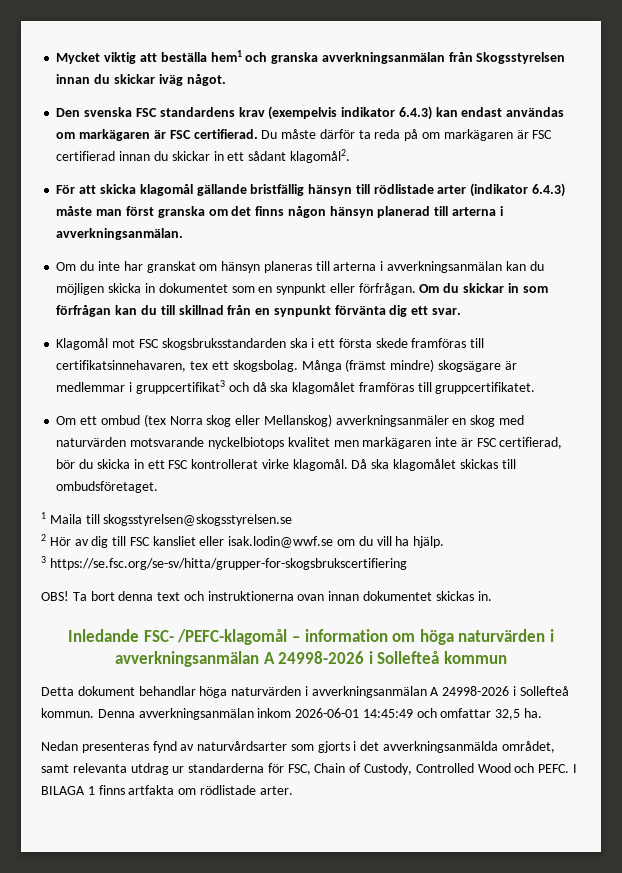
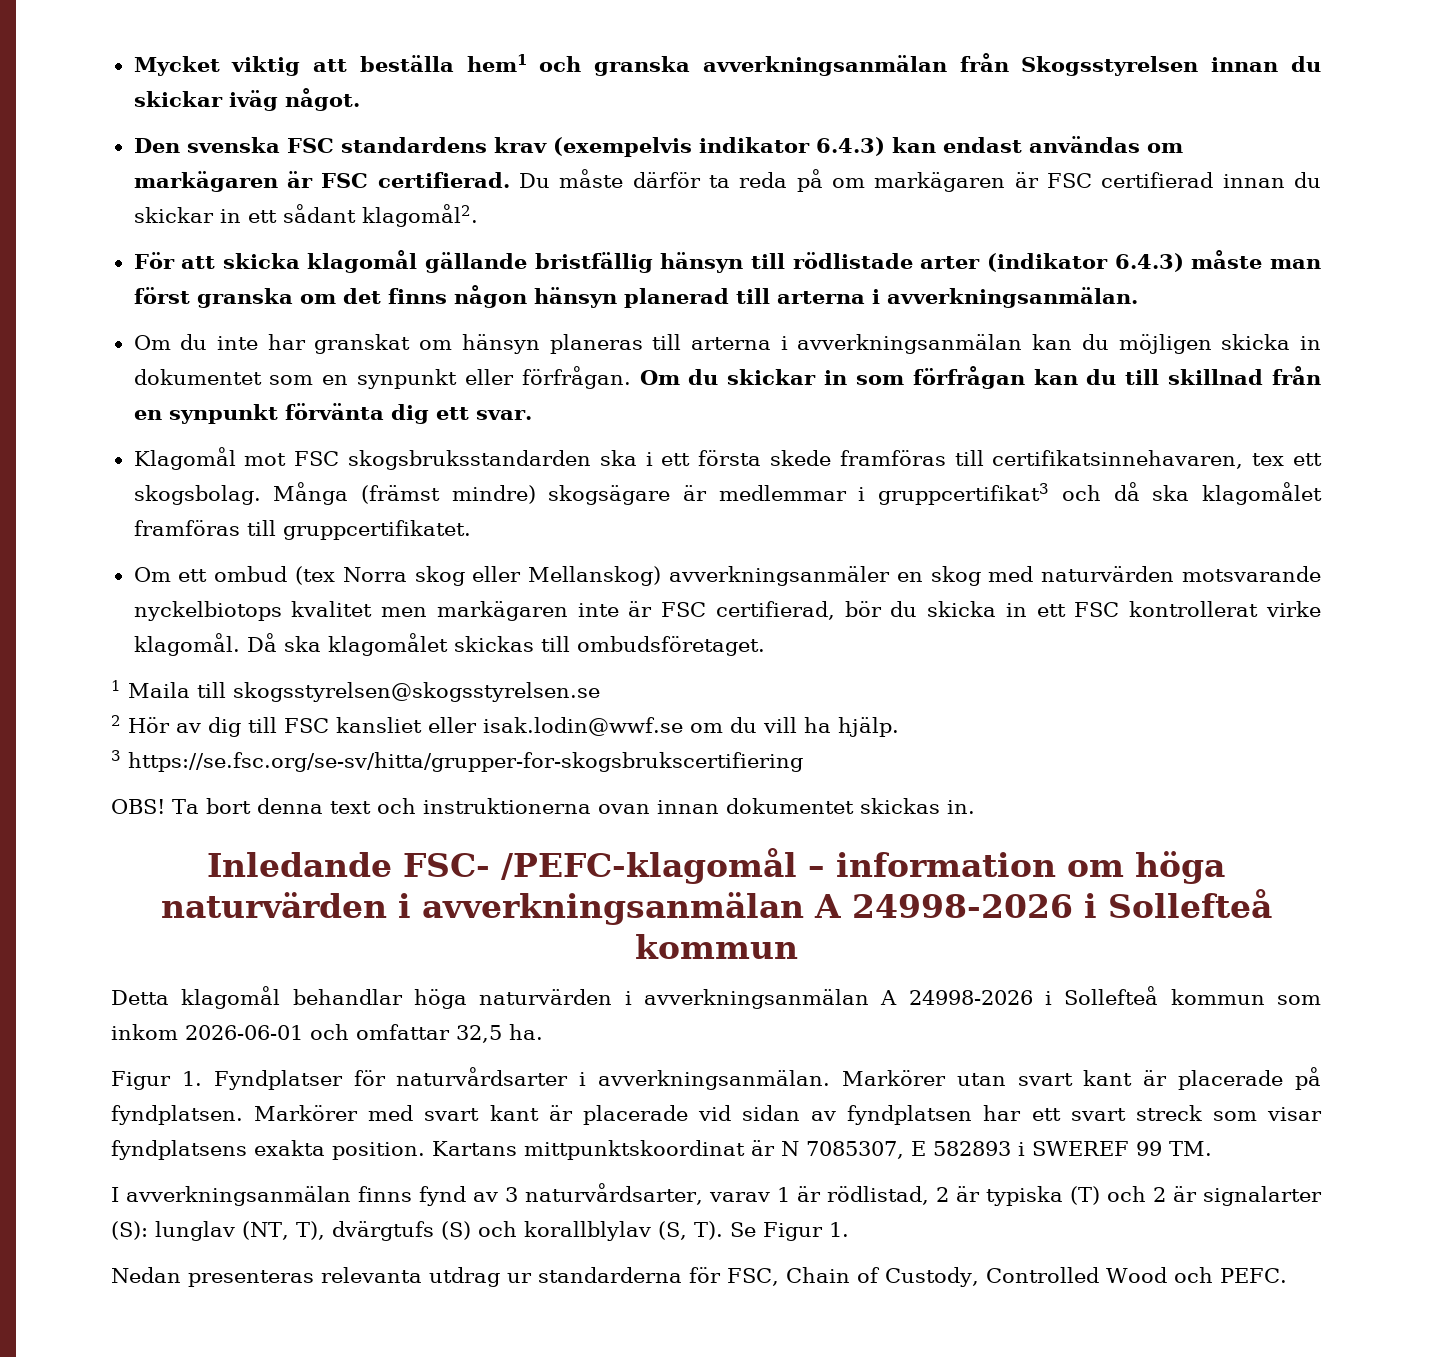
[77,686,135,696] dokument -> [181,986,281,1009] klagomål
[41,708,254,720] kommun. Denna avverkningsanmälan -> [1170,989,1321,1005] kommun som
[362,709,413,718] 14:45:49 -> (303, 1032) none
[41,741,555,753] [41,764,69,773] Nedan presenteras fynd av naturvårdsarter som gjorts i det avverkningsanmälda området, samt -> [111,1067,1321,1090] [111,1105,1322,1125] [111,1140,1212,1160] [111,1183,1322,1206] [111,1221,849,1241] [111,1267,314,1287] Figur 1. Fyndplatser för naturvårdsarter i avverkningsanmälan. Markörer utan svart kant är placerade på fyndplatsen. Markörer med svart kant är placerade vid sidan av fyndplatsen har ett svart streck som visar fyndplatsens exakta position. Kartans mittpunktskoordinat är N 7085307, E 582893 i SWEREF 99 TM. // I avverkningsanmälan finns fynd av 3 naturvårdsarter, varav 1 är rödlistad, 2 är typiska (T) och 2 är signalarter (S): lunglav (NT, T), dvärgtufs (S) och korallblylav (S, T). Se Figur 1. // Nedan presenteras
[572,764,577,773] [41,785,293,795] I BILAGA 1 finns artfakta om rödlistade arter. -> (1287, 1275) none

